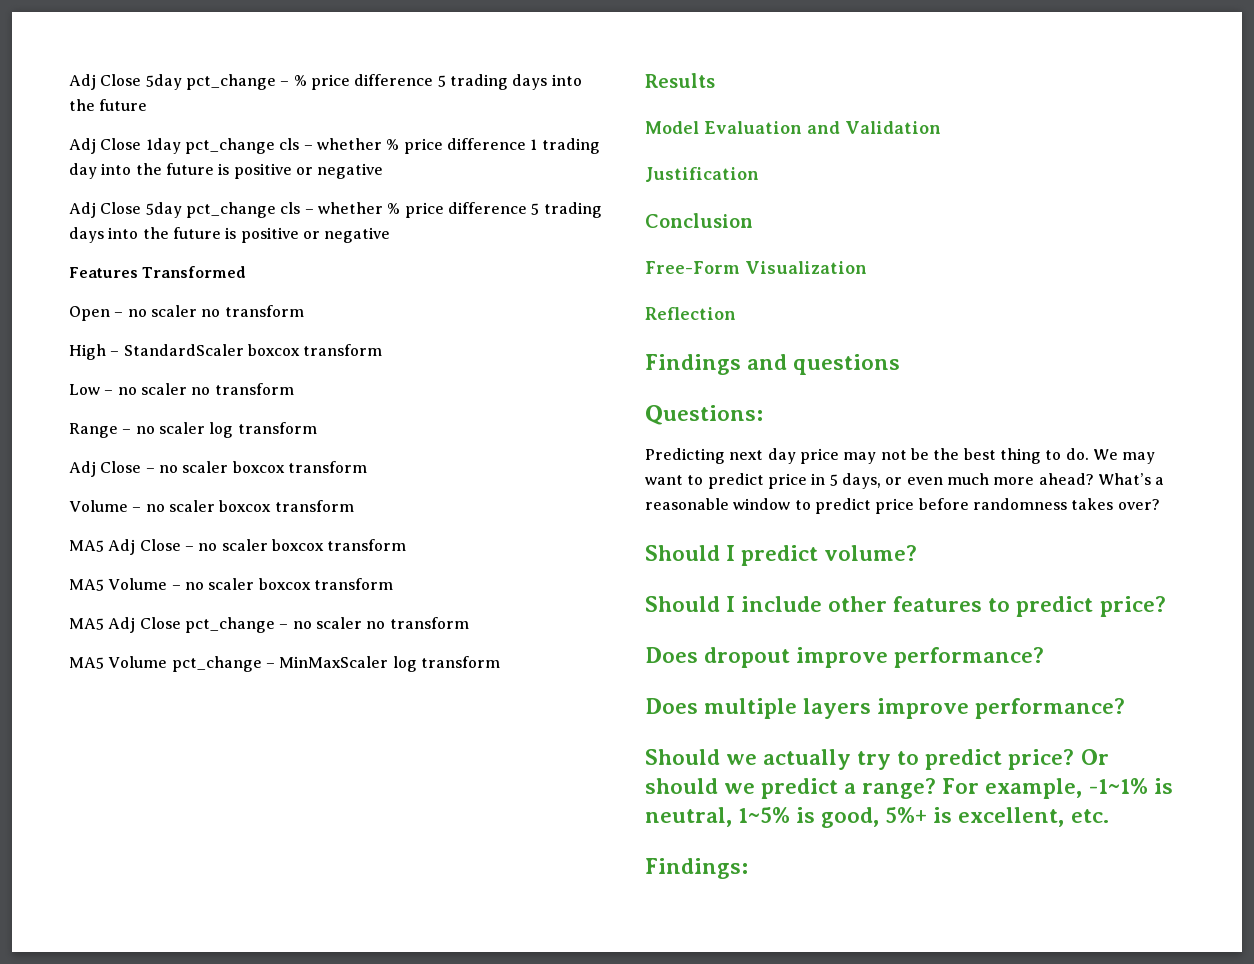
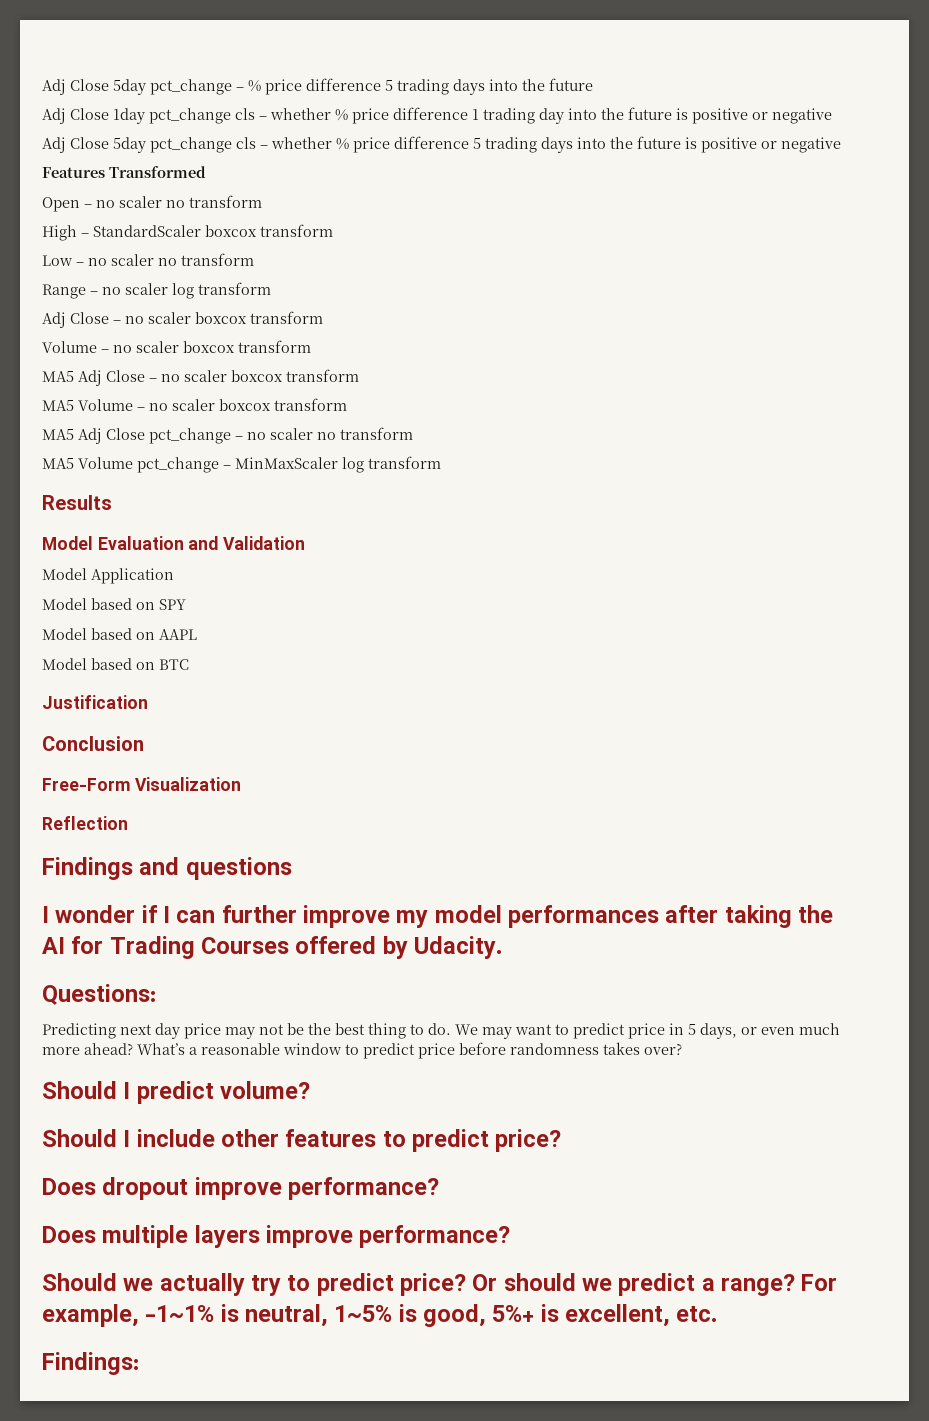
(941, 127) none -> [42,568,174,584] [42,598,186,610] [42,628,197,640] [42,658,189,670] // Model Application // Model based on SPY // Model based on AAPL // Model based on BTC
(901, 364) none -> [42,905,834,928] [42,936,504,959] // I wonder if I can further improve my model performances after taking the AI for Trading Courses offered by Udacity.

